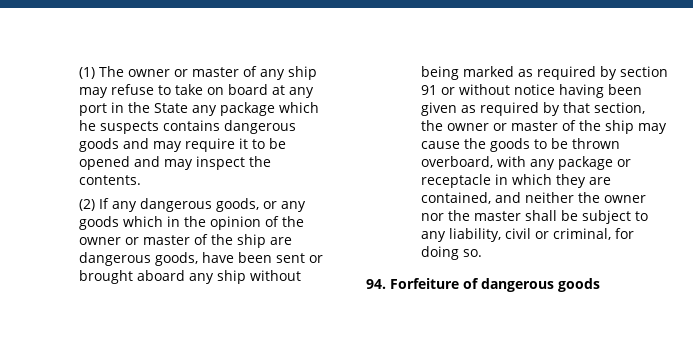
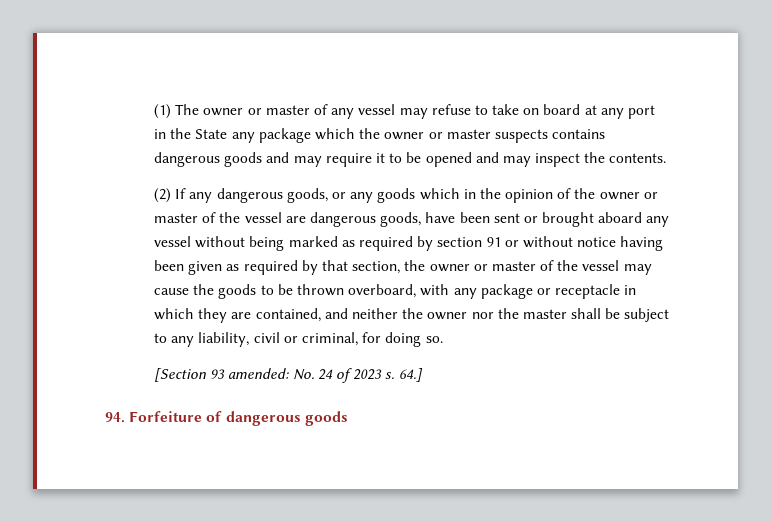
[287,66,317,80] ship -> [358,104,396,115] vessel
[78,120,96,131] he -> [359,128,491,140] the owner or master
[236,234,266,248] ship -> [244,212,282,223] vessel
[216,270,246,284] ship -> [154,236,192,247] vessel
[604,120,634,134] ship -> [582,260,620,271] vessel
(482, 253) none -> [154,368,423,383] // [Section 93 amended: No. 24 of 2023 s. 64.]

